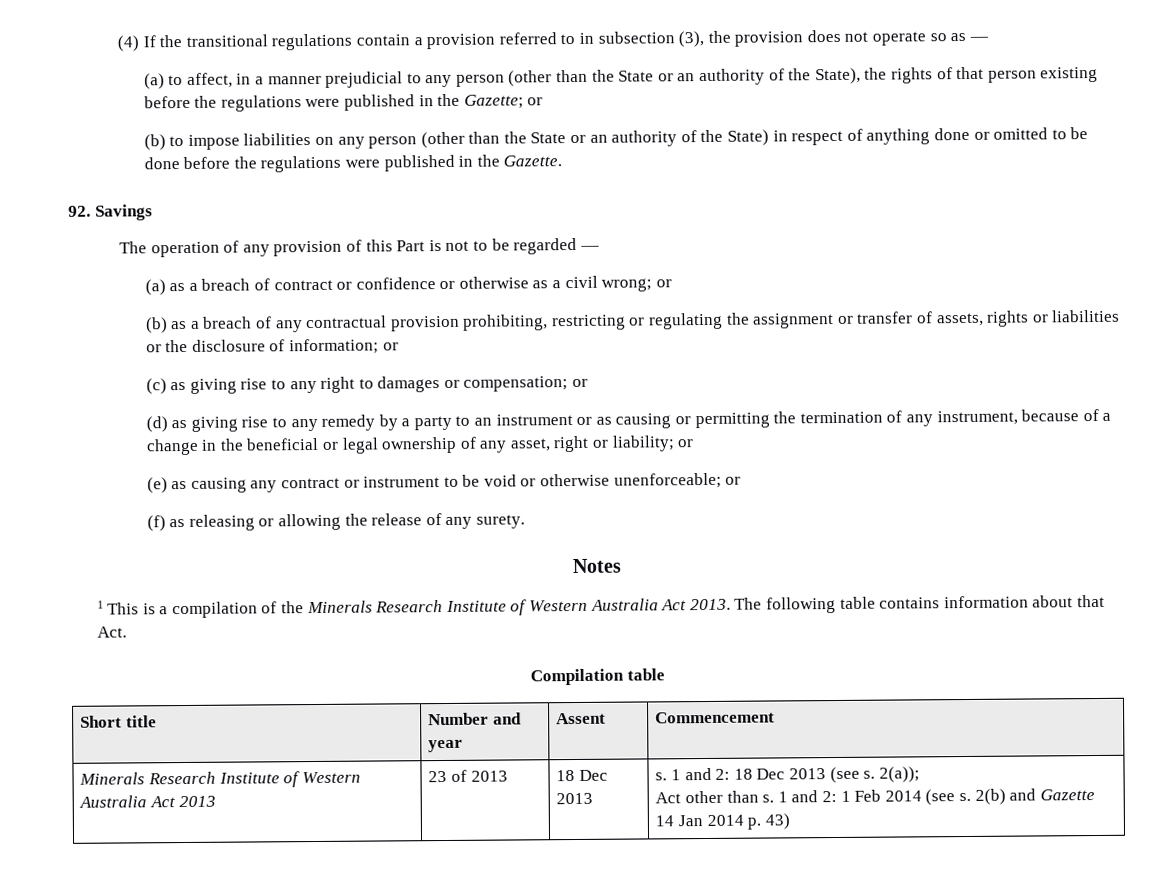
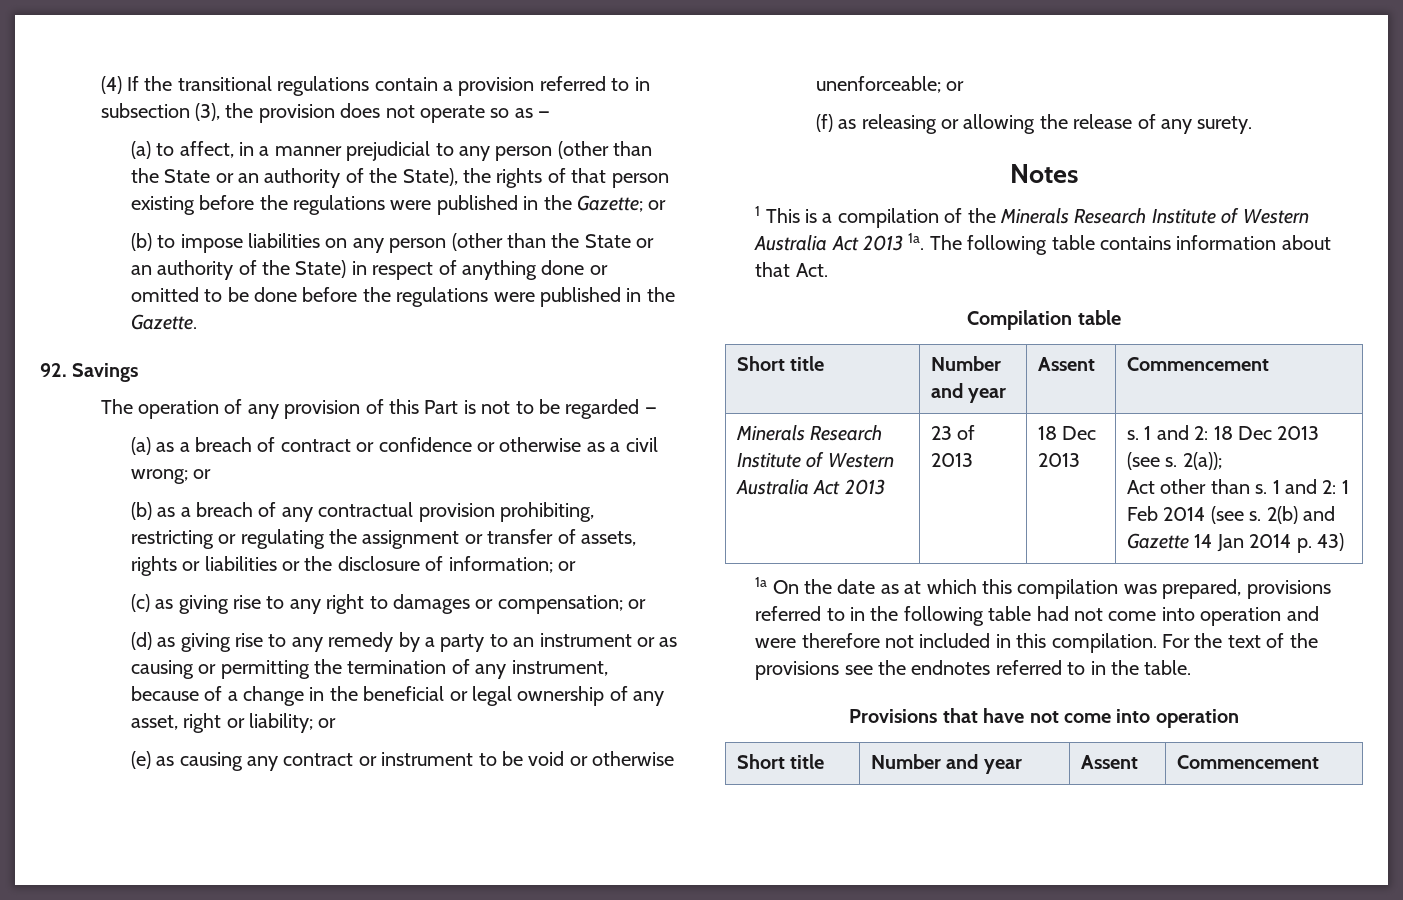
[689,598,731,611] 2013. -> [863,233,925,251] 2013 1a.
(790, 821) none -> [755,577,1331,599] [755,606,1319,626] [755,633,1318,653] [755,660,1192,680] [849,708,1239,728] [737,754,825,769] [871,754,1022,774] [1081,755,1139,769] [1177,755,1320,769] // 1a On the date as at which this compilation was prepared, provisions referred to in the following table had not come into operation and were therefore not included in this compilation. For the text of the provisions see the endnotes referred to in the table. // Provisions that have not come into operation // Short title | Number and year | Assent | Commencement

